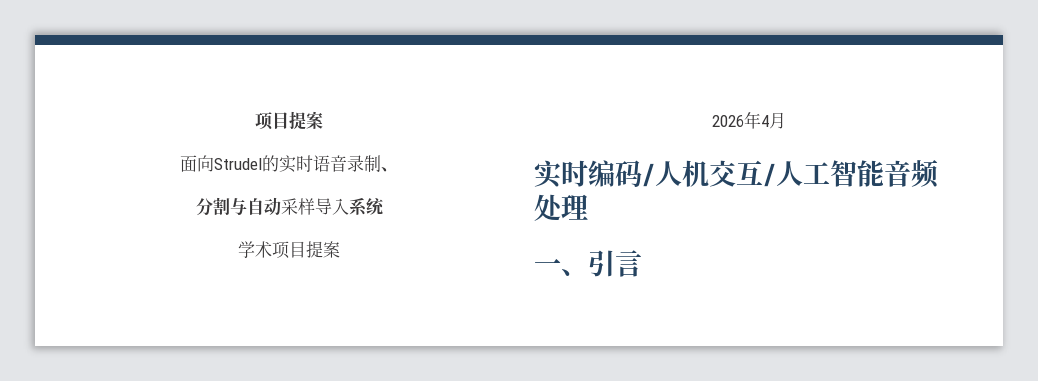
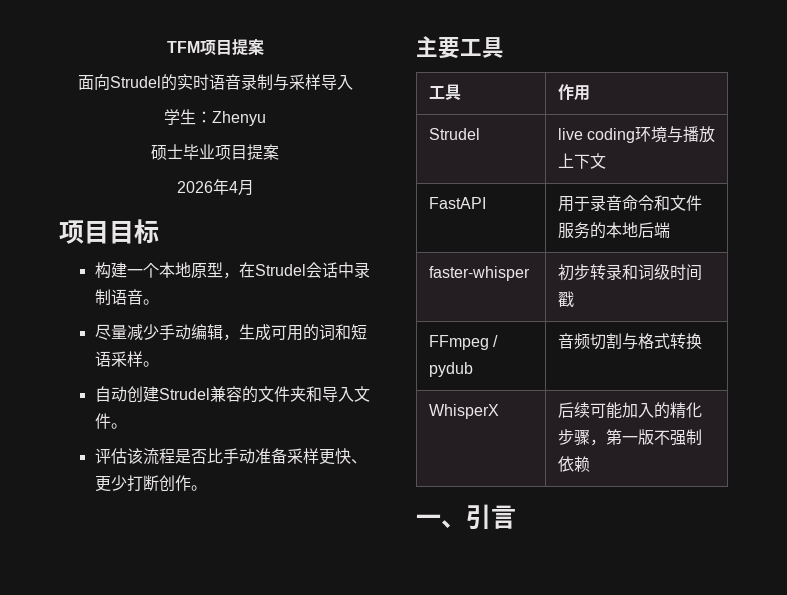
(255, 121) none -> [166,41,200,53] TFM
[381,167,398,172] [195,197,281,216] 、 // 分割与自动 -> [272,74,289,91] 与
[348,197,384,216] 系统 -> (353, 82) none
[255,241,272,258] 术 -> [180,109,266,126] [151,144,215,160] 生：Zhenyu // 硕士毕业
[534,160,940,189] [534,194,588,221] 实时编码/人机交互/人工智能音频处理 -> [59,219,159,244] [94,262,370,279] [94,289,159,305] [94,324,367,341] [94,351,159,367] [94,386,370,403] [94,413,127,429] [94,448,367,465] [94,475,207,492] [416,36,504,59] [428,84,461,100] [557,84,590,101] [428,128,480,140] [557,126,716,143] [557,153,606,169] [428,197,486,209] [557,195,702,212] [557,222,670,239] [428,266,530,281] [557,264,702,281] [557,291,574,308] [428,335,499,350] [428,362,473,377] [557,333,702,350] [428,404,499,419] [557,402,702,419] [557,429,702,446] [557,456,590,472] 项目目标 // 构建一个本地原型，在Strudel会话中录制语音。 // 尽量减少手动编辑，生成可用的词和短语采样。 // 自动创建Strudel兼容的文件夹和导入文件。 // 评估该流程是否比手动准备采样更快、更少打断创作。 // 主要工具 // 工具 | 作用 // Strudel | live coding环境与播放上下文 // FastAPI | 用于录音命令和文件服务的本地后端 // faster-whisper | 初步转录和词级时间戳 // FFmpeg / pydub | 音频切割与格式转换 // WhisperX | 后续可能加入的精化步骤，第一版不强制依赖

